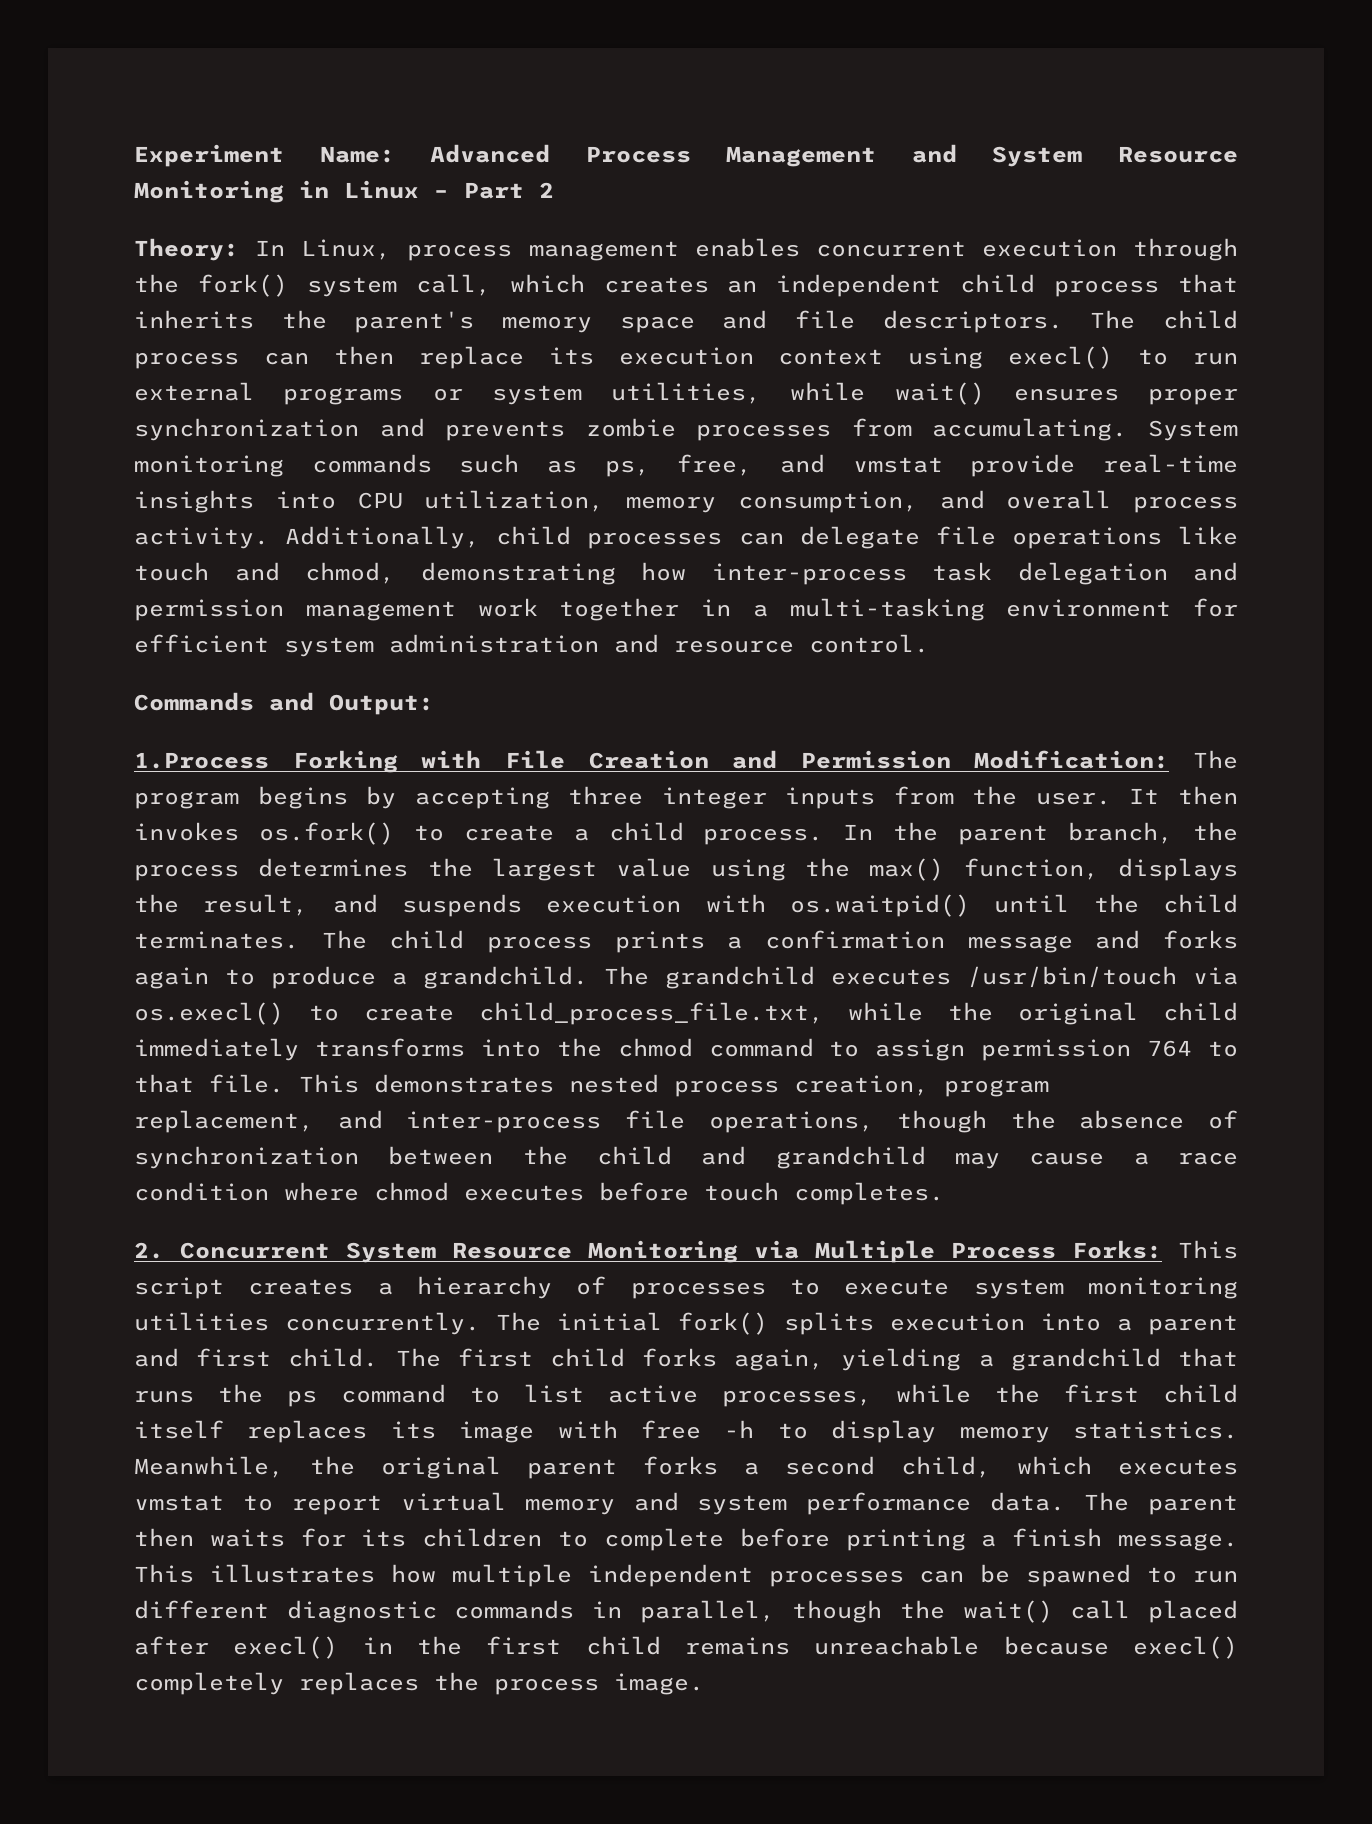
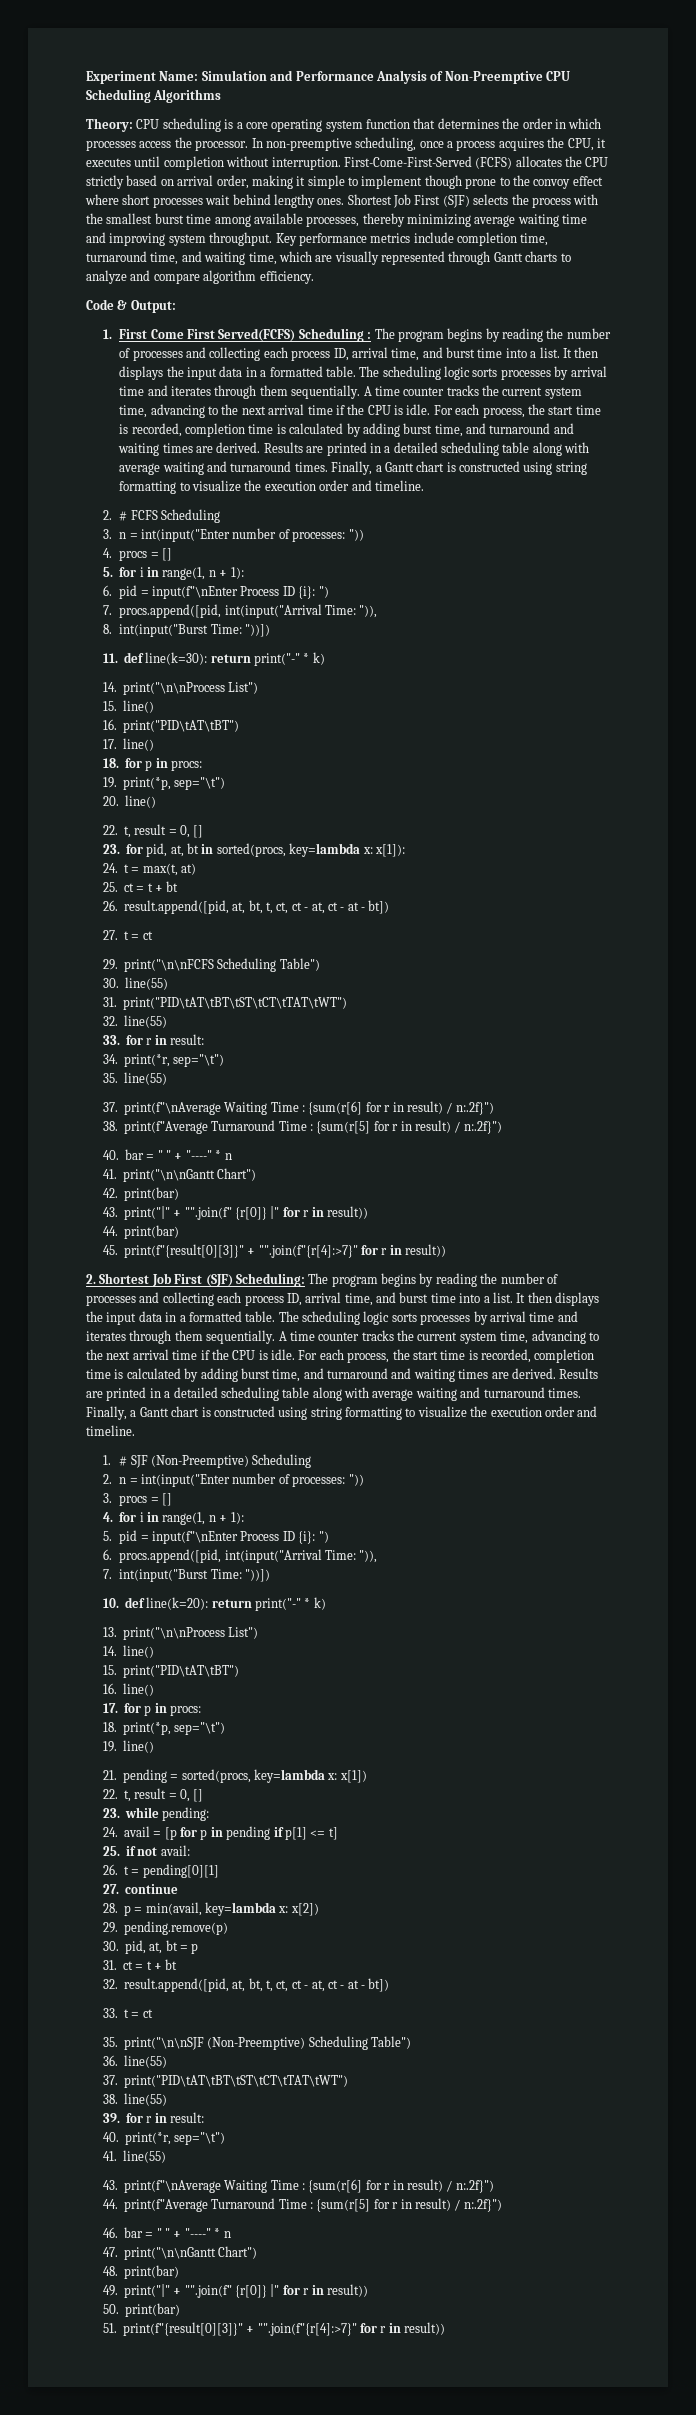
[430,144,1238,167] [134,180,554,203] [134,238,1238,261] [134,274,1238,297] [134,310,1238,333] [134,346,1238,369] [134,382,1238,405] [134,418,1238,441] [134,454,1238,477] [134,490,1238,513] [134,526,1238,549] [134,562,1238,585] [134,598,1238,621] [134,634,929,657] [134,692,434,715] [134,750,1238,773] [134,786,1238,809] [134,822,1238,845] [134,858,1238,881] [134,894,1238,917] [134,930,1238,953] [134,966,1238,989] [134,1002,1238,1025] [134,1038,1238,1061] [134,1074,1049,1097] [134,1110,1238,1133] [134,1146,1239,1169] [134,1182,944,1205] [134,1240,1238,1263] [134,1276,1238,1299] [134,1312,1238,1335] [134,1348,1238,1371] [134,1384,1238,1407] [134,1420,1238,1443] [134,1456,1238,1479] [134,1492,1238,1515] [134,1528,1239,1551] [134,1564,1238,1587] [134,1600,1238,1623] [134,1636,1238,1659] [134,1672,704,1695] Advanced Process Management and System Resource Monitoring in Linux – Part 2 // Theory: In Linux, process management enables concurrent execution through the fork() system call, which creates an independent child process that inherits the parent's memory space and file descriptors. The child process can then replace its execution context using execl() to run external programs or system utilities, while wait() ensures proper synchronization and prevents zombie processes from accumulating. System monitoring commands such as ps, free, and vmstat provide real-time insights into CPU utilization, memory consumption, and overall process activity. Additionally, child processes can delegate file operations like touch and chmod, demonstrating how inter-process task delegation and permission management work together in a multi-tasking environment for efficient system administration and resource control. // Commands and Output: // 1.Process Forking with File Creation and Permission Modification: The program begins by accepting three integer inputs from the user. It then invokes os.fork() to create a child process. In the parent branch, the process determines the largest value using the max() function, displays the result, and suspends execution with os.waitpid() until the child terminates. The child process prints a confirmation message and forks again to produce a grandchild. The grandchild executes /usr/bin/touch via os.execl() to create child_process_file.txt, while the original child immediately transforms into the chmod command to assign permission 764 to that file. This demonstrates nested process creation, program replacement, and inter-process file operations, though the absence of synchronization between the child and grandchild may cause a race condition where chmod executes before touch completes. // 2. Concurrent System Resource Monitoring via Multiple Process Forks: This script creates a hierarchy of processes to execute system monitoring utilities concurrently. The initial fork() splits execution into a parent and first child. The first child forks again, yielding a grandchild that runs the ps command to list active processes, while the first child itself replaces its image with free -h to display memory statistics. Meanwhile, the original parent forks a second child, which executes vmstat to report virtual memory and system performance data. The parent then waits for its children to complete before printing a finish message. This illustrates how multiple independent processes can be spawned to run different diagnostic commands in parallel, though the wait() call placed after execl() in the first child remains unreachable because execl() completely replaces the process image. -> [201,70,570,84] [86,89,222,103] [86,118,602,132] [86,137,606,151] [86,156,609,170] [86,175,603,189] [85,194,599,208] [86,213,588,227] [86,232,549,246] [86,251,571,265] [86,270,314,284] [86,299,176,313] [102,328,611,342] [119,347,599,361] [119,366,607,380] [119,385,582,399] [119,404,601,418] [119,423,574,437] [118,442,590,456] [119,461,587,475] [119,480,424,494] [102,509,221,523] [102,528,364,542] [102,548,173,561] [102,567,244,580] [102,585,329,599] [102,604,378,618] [102,624,271,637] [102,652,325,666] [102,682,259,695] [102,700,154,713] [102,719,239,733] [102,738,154,751] [102,758,203,771] [102,777,226,790] [102,795,156,808] [102,824,204,838] [102,843,405,857] [102,863,197,876] [102,881,179,892] [102,900,390,914] [102,930,153,940] [102,958,320,972] [102,977,168,990] [102,997,347,1010] [102,1015,167,1028] [102,1034,205,1045] [102,1054,225,1067] [102,1072,167,1085] [102,1101,494,1115] [102,1120,502,1134] [102,1149,232,1160] [102,1168,257,1182] [102,1187,179,1201] [102,1206,368,1220] [102,1225,179,1239] [102,1244,447,1258] [86,1273,558,1287] [86,1292,599,1306] [86,1311,578,1325] [86,1330,599,1344] [86,1349,595,1363] [86,1368,599,1382] [86,1387,581,1401] [86,1406,598,1420] [86,1425,135,1436] [102,1454,312,1468] [102,1473,364,1487] [102,1493,173,1506] [102,1512,244,1525] [102,1530,329,1544] [102,1549,378,1563] [102,1569,271,1582] [102,1597,326,1611] [102,1627,259,1640] [102,1645,154,1658] [102,1665,239,1678] [102,1683,154,1696] [102,1703,202,1716] [102,1722,226,1735] [102,1740,154,1753] [102,1769,367,1783] [102,1788,204,1802] [102,1807,210,1821] [102,1826,338,1840] [102,1845,190,1856] [102,1864,219,1878] [102,1884,178,1894] [102,1902,319,1916] [102,1921,228,1935] [102,1940,199,1954] [102,1959,178,1970] [102,1978,390,1992] [102,2008,153,2018] [102,2036,412,2050] [102,2055,167,2068] [102,2075,348,2088] [102,2093,167,2106] [102,2112,205,2123] [102,2132,226,2145] [102,2150,166,2163] [102,2179,494,2193] [102,2198,502,2212] [102,2227,231,2238] [102,2246,258,2260] [102,2265,179,2279] [102,2284,368,2298] [102,2303,180,2317] [102,2322,446,2336] Simulation and Performance Analysis of Non-Preemptive CPU Scheduling Algorithms // Theory: CPU scheduling is a core operating system function that determines the order in which processes access the processor. In non-preemptive scheduling, once a process acquires the CPU, it executes until completion without interruption. First-Come-First-Served (FCFS) allocates the CPU strictly based on arrival order, making it simple to implement though prone to the convoy effect where short processes wait behind lengthy ones. Shortest Job First (SJF) selects the process with the smallest burst time among available processes, thereby minimizing average waiting time and improving system throughput. Key performance metrics include completion time, turnaround time, and waiting time, which are visually represented through Gantt charts to analyze and compare algorithm efficiency. // Code & Output: // 1. First Come First Served(FCFS) Scheduling : The program begins by reading the number of processes and collecting each process ID, arrival time, and burst time into a list. It then displays the input data in a formatted table. The scheduling logic sorts processes by arrival time and iterates through them sequentially. A time counter tracks the current system time, advancing to the next arrival time if the CPU is idle. For each process, the start time is recorded, completion time is calculated by adding burst time, and turnaround and waiting times are derived. Results are printed in a detailed scheduling table along with average waiting and turnaround times. Finally, a Gantt chart is constructed using string formatting to visualize the execution order and timeline. // 2. # FCFS Scheduling // 3. n = int(input("Enter number of processes: ")) // 4. procs = [] // 5. for i in range(1, n + 1): // 6. pid = input(f"\nEnter Process ID {i}: ") // 7. procs.append([pid, int(input("Arrival Time: ")), // 8. int(input("Burst Time: "))]) // 11. def line(k=30): return print("-" * k) // 14. print("\n\nProcess List") // 15. line() // 16. print("PID\tAT\tBT") // 17. line() // 18. for p in procs: // 19. print(*p, sep="\t") // 20. line() // 22. t, result = 0, [] // 23. for pid, at, bt in sorted(procs, key=lambda x: x[1]): // 24. t = max(t, at) // 25. ct = t + bt // 26. result.append([pid, at, bt, t, ct, ct - at, ct - at - bt]) // 27. t = ct // 29. print("\n\nFCFS Scheduling Table") // 30. line(55) // 31. print("PID\tAT\tBT\tST\tCT\tTAT\tWT") // 32. line(55) // 33. for r in result: // 34. print(*r, sep="\t") // 35. line(55) // 37. print(f"\nAverage Waiting Time : {sum(r[6] for r in result) / n:.2f}") // 38. print(f"Average Turnaround Time : {sum(r[5] for r in result) / n:.2f}") // 40. bar = " " + "----" * n // 41. print("\n\nGantt Chart") // 42. print(bar) // 43. print("|" + "".join(f" {r[0]} |" for r in result)) // 44. print(bar) // 45. print(f"{result[0][3]}" + "".join(f"{r[4]:>7}" for r in result)) // 2. Shortest Job First (SJF) Scheduling: The program begins by reading the number of processes and collecting each process ID, arrival time, and burst time into a list. It then displays the input data in a formatted table. The scheduling logic sorts processes by arrival time and iterates through them sequentially. A time counter tracks the current system time, advancing to the next arrival time if the CPU is idle. For each process, the start time is recorded, completion time is calculated by adding burst time, and turnaround and waiting times are derived. Results are printed in a detailed scheduling table along with average waiting and turnaround times. Finally, a Gantt chart is constructed using string formatting to visualize the execution order and timeline. // 1. # SJF (Non-Preemptive) Scheduling // 2. n = int(input("Enter number of processes: ")) // 3. procs = [] // 4. for i in range(1, n + 1): // 5. pid = input(f"\nEnter Process ID {i}: ") // 6. procs.append([pid, int(input("Arrival Time: ")), // 7. int(input("Burst Time: "))]) // 10. def line(k=20): return print("-" * k) // 13. print("\n\nProcess List") // 14. line() // 15. print("PID\tAT\tBT") // 16. line() // 17. for p in procs: // 18. print(*p, sep="\t") // 19. line() // 21. pending = sorted(procs, key=lambda x: x[1]) // 22. t, result = 0, [] // 23. while pending: // 24. avail = [p for p in pending if p[1] <= t] // 25. if not avail: // 26. t = pending[0][1] // 27. continue // 28. p = min(avail, key=lambda x: x[2]) // 29. pending.remove(p) // 30. pid, at, bt = p // 31. ct = t + bt // 32. result.append([pid, at, bt, t, ct, ct - at, ct - at - bt]) // 33. t = ct // 35. print("\n\nSJF (Non-Preemptive) Scheduling Table") // 36. line(55) // 37. print("PID\tAT\tBT\tST\tCT\tTAT\tWT") // 38. line(55) // 39. for r in result: // 40. print(*r, sep="\t") // 41. line(55) // 43. print(f"\nAverage Waiting Time : {sum(r[6] for r in result) / n:.2f}") // 44. print(f"Average Turnaround Time : {sum(r[5] for r in result) / n:.2f}") // 46. bar = " " + "----" * n // 47. print("\n\nGantt Chart") // 48. print(bar) // 49. print("|" + "".join(f" {r[0]} |" for r in result)) // 50. print(bar) // 51. print(f"{result[0][3]}" + "".join(f"{r[4]:>7}" for r in result))

